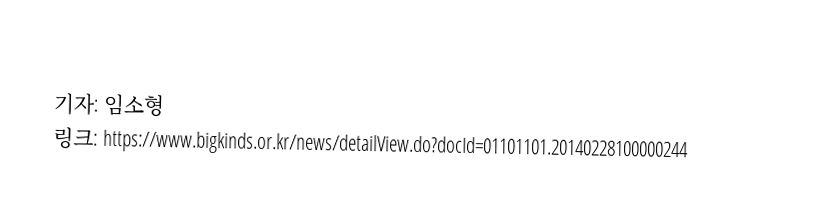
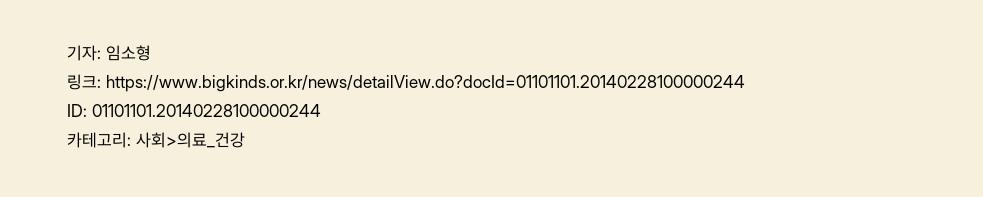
(689, 146) none -> [67,104,321,117] [67,132,245,148] // ID: 01101101.20140228100000244 // 카테고리: 사회>의료_건강

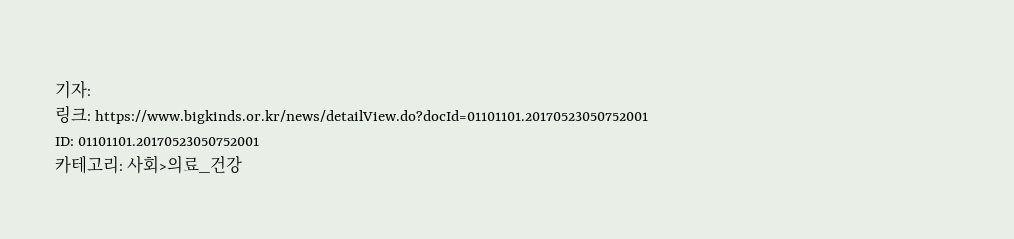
[105,45,151,61] 임소형 -> (91, 90) none
[105,75,745,92] https://www.bigkinds.or.kr/news/detailView.do?docId=01101101.20140228100000244 -> [95,110,649,124] https://www.bigkinds.or.kr/news/detailView.do?docId=01101101.20170523050752001
[91,104,321,117] 01101101.20140228100000244 -> [78,137,260,146] 01101101.20170523050752001

